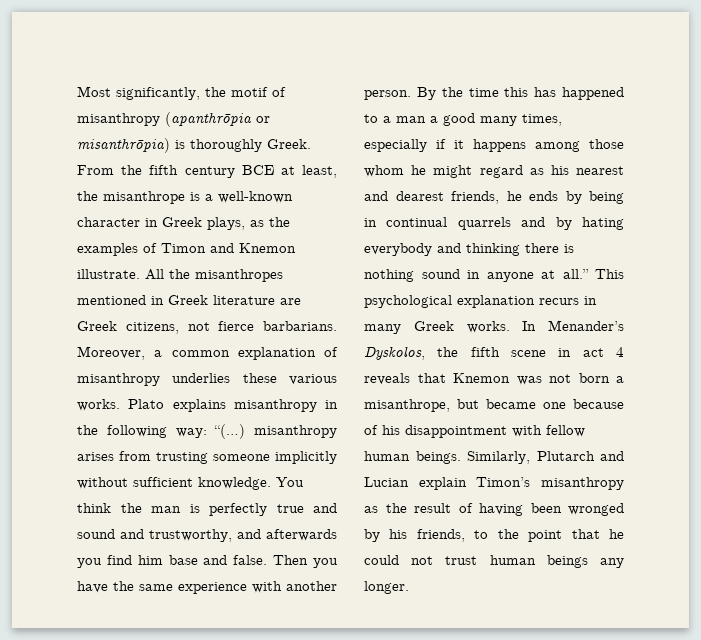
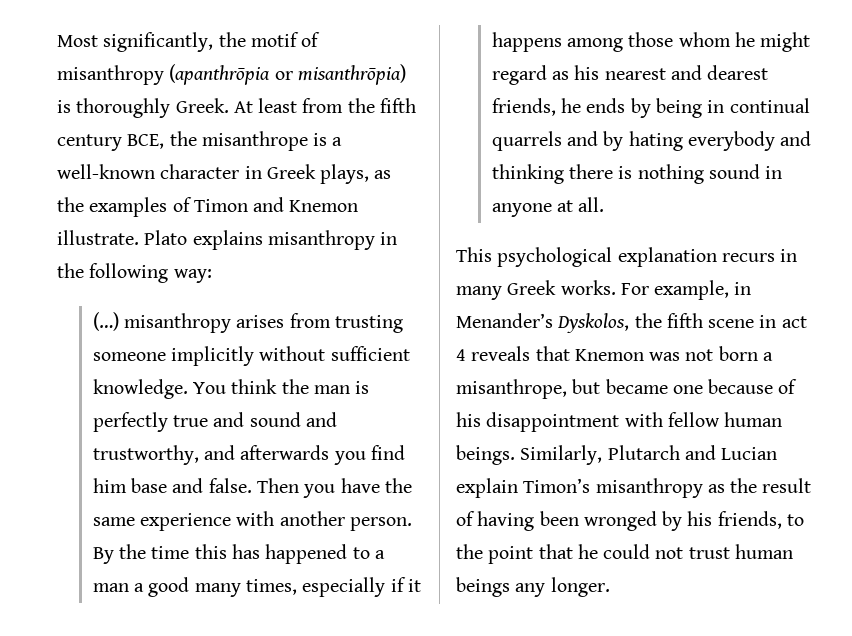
[77,165,337,178] From the fifth century BCE at least, -> [233,98,416,113] [57,134,165,151] At least from the fifth century BCE,
[145,269,283,282] [77,295,301,305] [77,321,337,334] [77,346,338,360] [77,373,337,386] [77,399,120,411] All the misanthropes mentioned in Greek literature are Greek citizens, not fierce barbarians. Moreover, a common explanation of misanthropy underlies these various works. -> (139, 237) none
[214,424,246,439] “(…) -> [92,312,119,331] // (…)
[562,269,589,279] all.” -> [578,197,605,212] all. //
[522,321,537,331] In -> [620,280,752,300] For example, in

